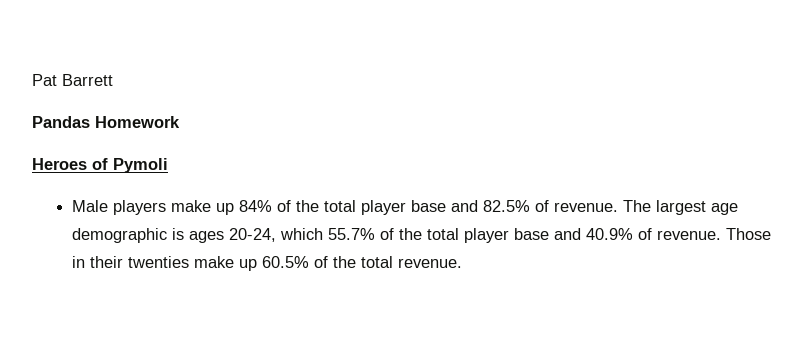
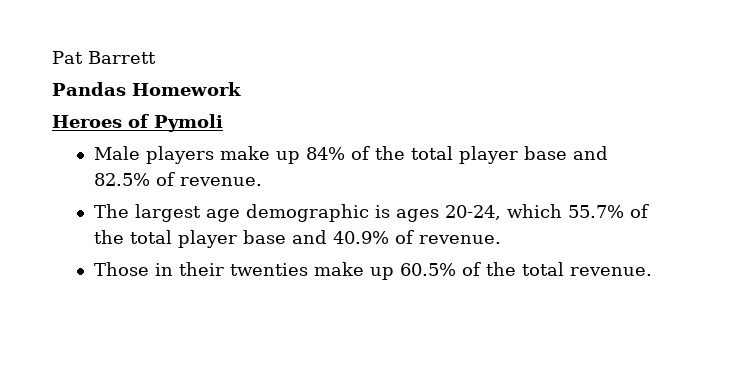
(618, 207) none -> (262, 181) //
(721, 235) none -> (501, 239) //

